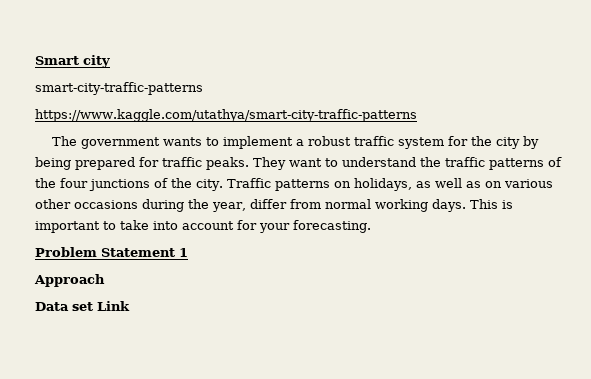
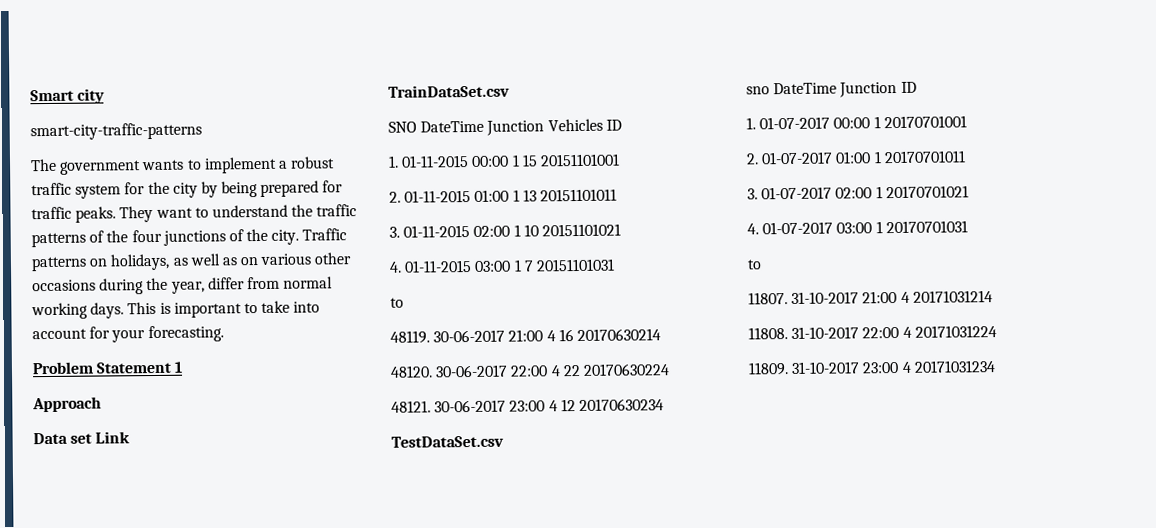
[35,109,417,122] // https://www.kaggle.com/utathya/smart-city-traffic-patterns -> (202, 131) none
(130, 306) none -> [388,84,510,98] [388,118,622,136] [388,153,620,168] [389,188,617,203] [389,223,621,238] [389,258,615,273] [390,297,404,308] [390,328,661,344] [390,363,670,378] [391,398,664,413] [391,435,504,448] [746,81,917,98] [746,115,967,130] [746,150,966,165] [747,185,969,200] [747,220,968,235] [747,259,762,270] [748,290,993,305] [748,325,997,340] [748,360,996,376] // TrainDataSet.csv // SNO DateTime Junction Vehicles ID // 1. 01-11-2015 00:00 1 15 20151101001 // 2. 01-11-2015 01:00 1 13 20151101011 // 3. 01-11-2015 02:00 1 10 20151101021 // 4. 01-11-2015 03:00 1 7 20151101031 // to // 48119. 30-06-2017 21:00 4 16 20170630214 // 48120. 30-06-2017 22:00 4 22 20170630224 // 48121. 30-06-2017 23:00 4 12 20170630234 // TestDataSet.csv // sno DateTime Junction ID // 1. 01-07-2017 00:00 1 20170701001 // 2. 01-07-2017 01:00 1 20170701011 // 3. 01-07-2017 02:00 1 20170701021 // 4. 01-07-2017 03:00 1 20170701031 // to // 11807. 31-10-2017 21:00 4 20171031214 // 11808. 31-10-2017 22:00 4 20171031224 // 11809. 31-10-2017 23:00 4 20171031234

